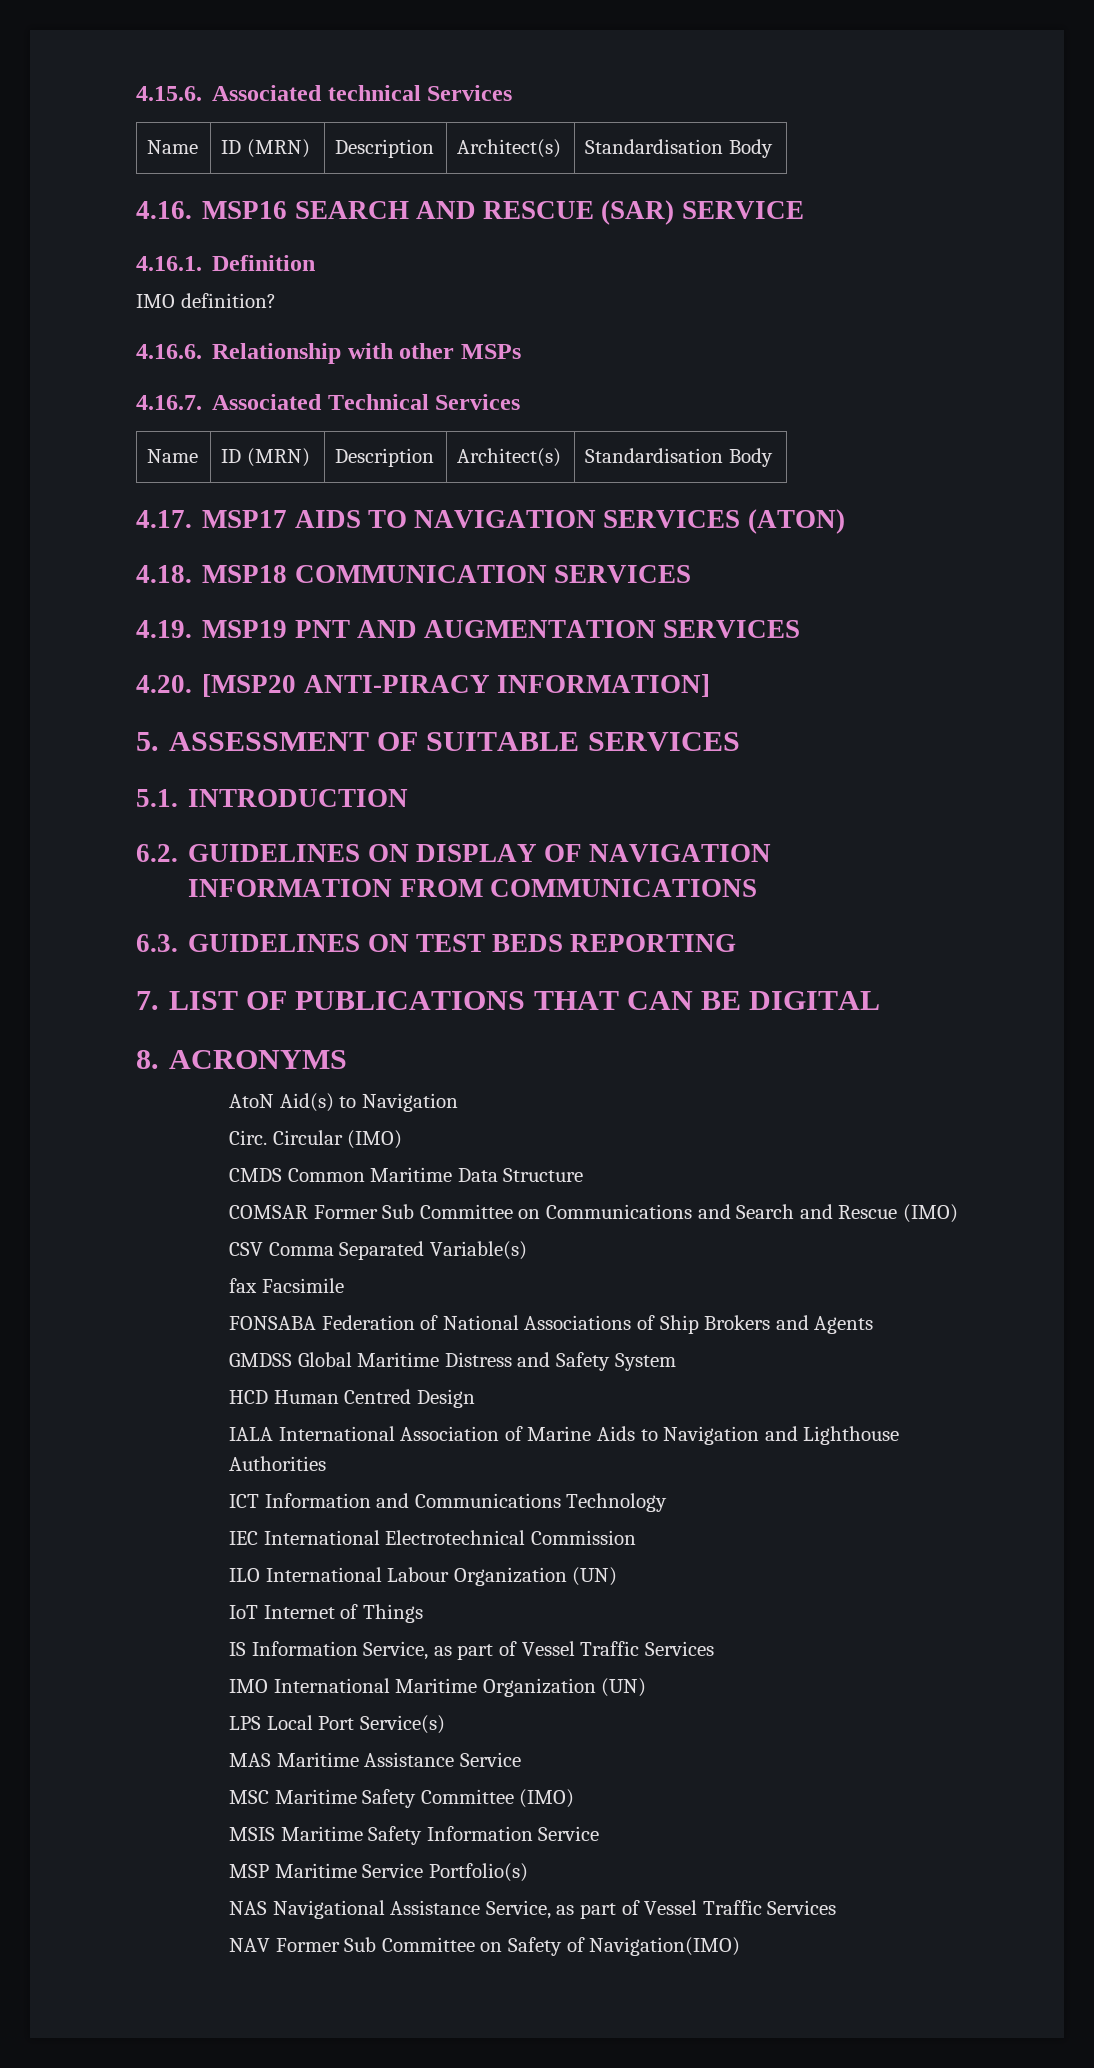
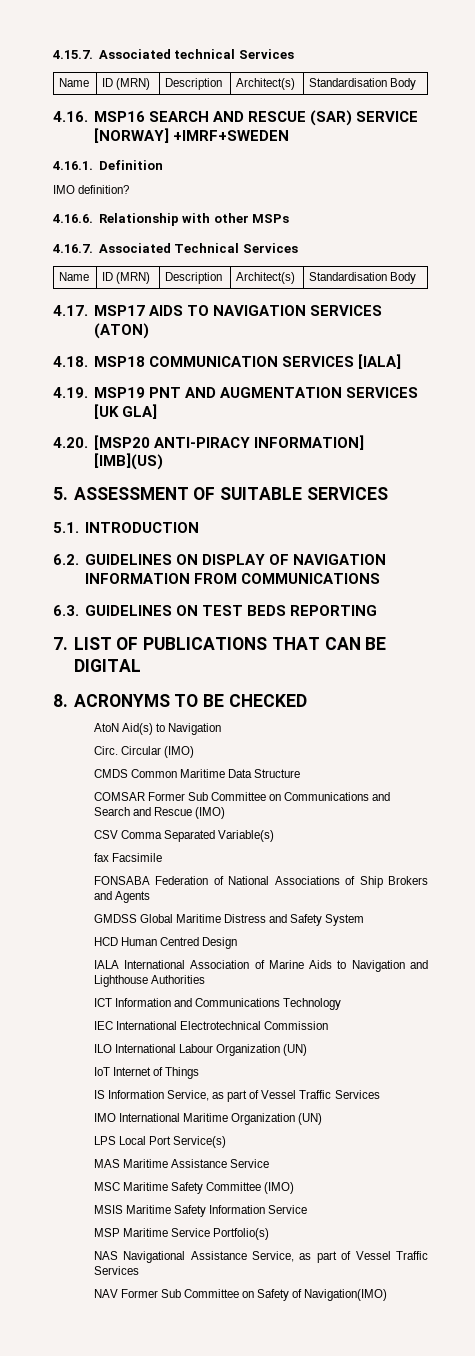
[136,86,202,101] 4.15.6. -> [53,50,93,59] 4.15.7.
(804, 210) none -> [93,128,289,143] [NORWAY] +IMRF+SWEDEN
(691, 574) none -> [357,354,401,369] [IALA]
(801, 629) none -> [93,404,157,419] [UK GLA]
(710, 685) none -> [93,453,163,470] [IMB](US)
(348, 1059) none -> [174,694,307,707] TO BE CHECKED

